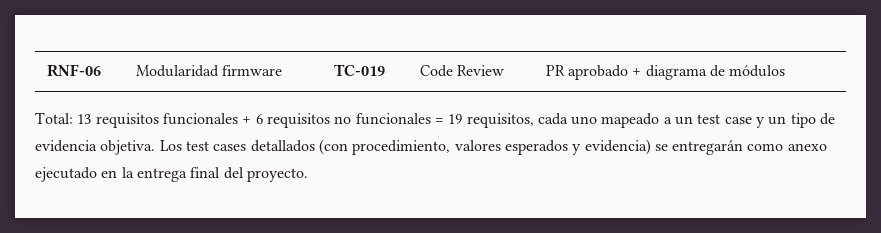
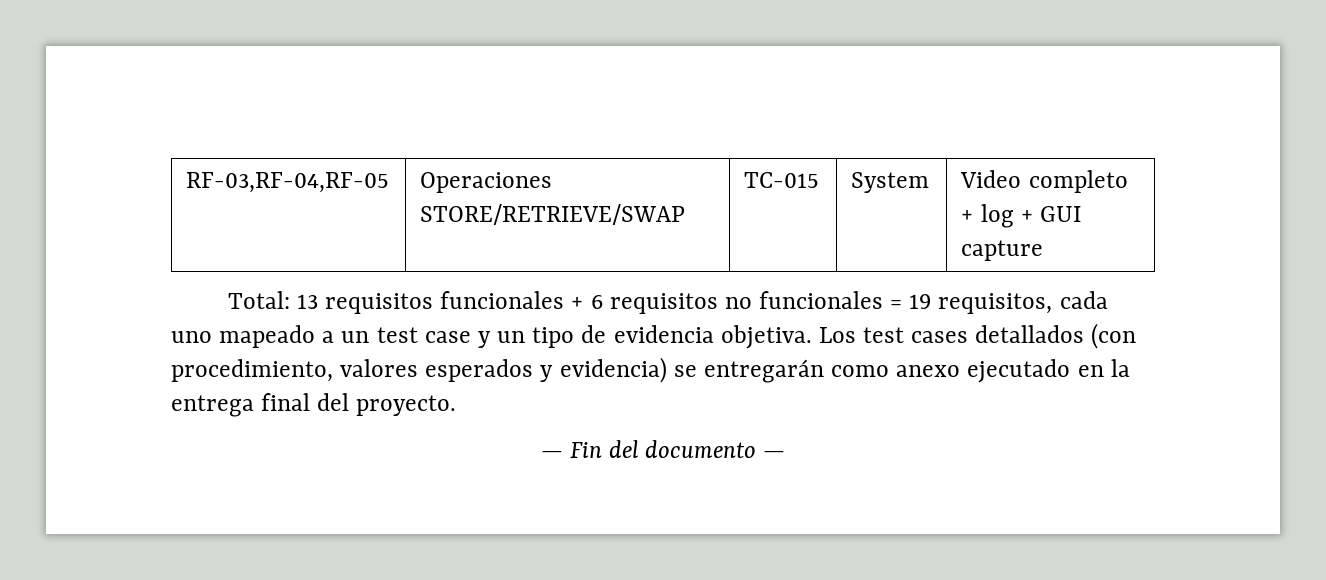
[46,64,101,77] [135,65,282,77] [333,64,385,76] [419,65,504,77] [545,65,786,80] RNF-06 | Modularidad firmware | TC-019 | Code Review | PR aprobado + diagrama de módulos -> [186,172,390,193] [420,172,553,193] [420,204,686,225] [744,172,820,188] [851,172,930,193] [960,170,1128,193] [961,204,1081,228] [961,240,1044,261] RF-03,RF-04,RF-05 | Operaciones STORE/RETRIEVE/SWAP | TC-015 | System | Video completo + log + GUI capture
(308, 175) none -> [540,440,786,458] // — Fin del documento —

